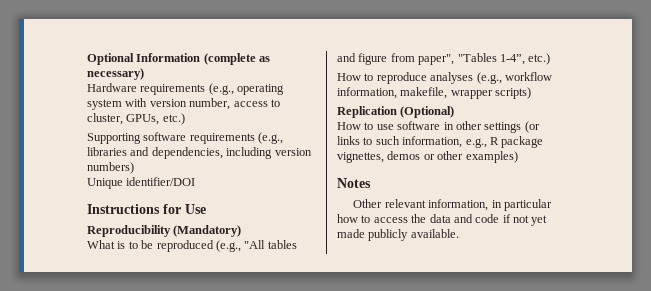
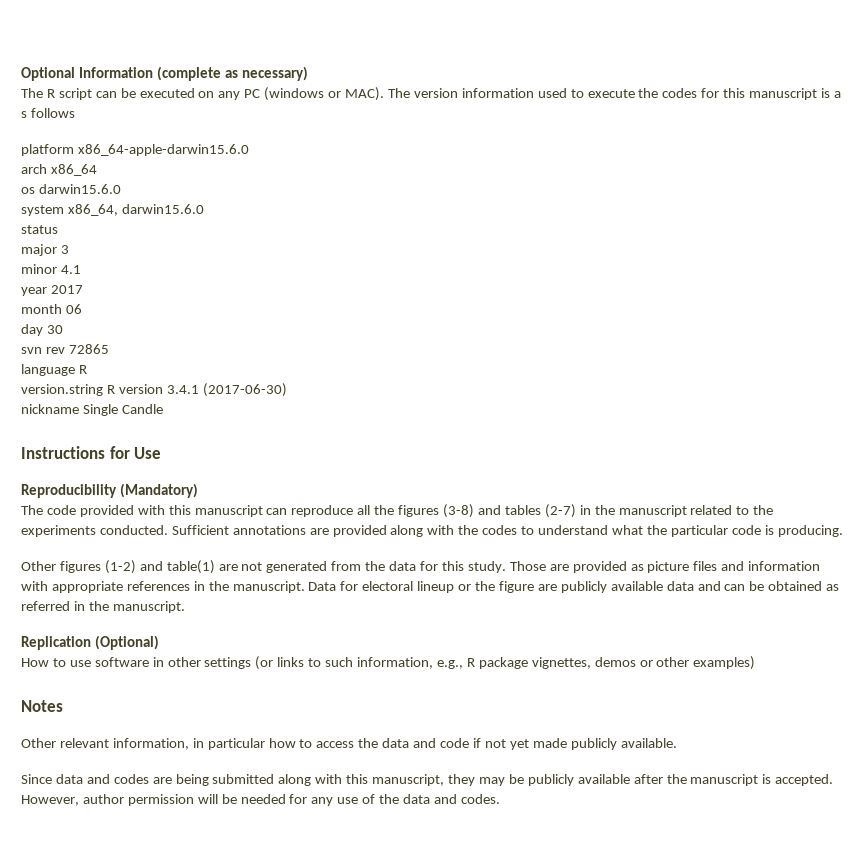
[87,83,285,95] [87,98,280,110] [87,113,185,125] [87,132,284,144] [87,147,312,159] [87,162,134,174] [87,177,196,189] Hardware requirements (e.g., operating system with version number, access to cluster, GPUs, etc.) // Supporting software requirements (e.g., libraries and dependencies, including version numbers) // Unique identifier/DOI -> [21,87,841,101] [21,108,75,118] [21,144,249,156] [21,164,97,176] [21,184,121,194] [21,204,204,216] [21,225,58,234] [21,244,69,256] [21,264,81,274] [21,285,83,296] [21,304,82,314] [21,324,63,336] [21,344,109,354] [21,364,87,376] [21,383,287,397] [21,404,163,416] The R script can be executed on any PC (windows or MAC). The version information used to execute the codes for this manuscript is a s follows // platform x86_64-apple-darwin15.6.0 // arch x86_64 // os darwin15.6.0 // system x86_64, darwin15.6.0 // status // major 3 // minor 4.1 // year 2017 // month 06 // day 30 // svn rev 72865 // language R // version.string R version 3.4.1 (2017-06-30) // nickname Single Candle
[87,240,297,252] [337,53,551,65] [337,72,552,84] [337,87,532,99] What is to be reproduced (e.g., "All tables and figure from paper", "Tables 1-4”, etc.) // How to reproduce analyses (e.g., workflow information, makefile, wrapper scripts) -> [21,504,774,518] [21,525,843,537] [21,560,821,574] [21,581,840,593] [21,601,185,613] The code provided with this manuscript can reproduce all the figures (3-8) and tables (2-7) in the manuscript related to the experiments conducted. Sufficient annotations are provided along with the codes to understand what the particular code is producing. // Other figures (1-2) and table(1) are not generated from the data for this study. Those are provided as picture files and information with appropriate references in the manuscript. Data for electoral lineup or the figure are publicly available data and can be obtained as referred in the manuscript.
(459, 233) none -> [21,774,834,786] [21,794,500,806] // Since data and codes are being submitted along with this manuscript, they may be publicly available after the manuscript is accepted. However, author permission will be needed for any use of the data and codes.

